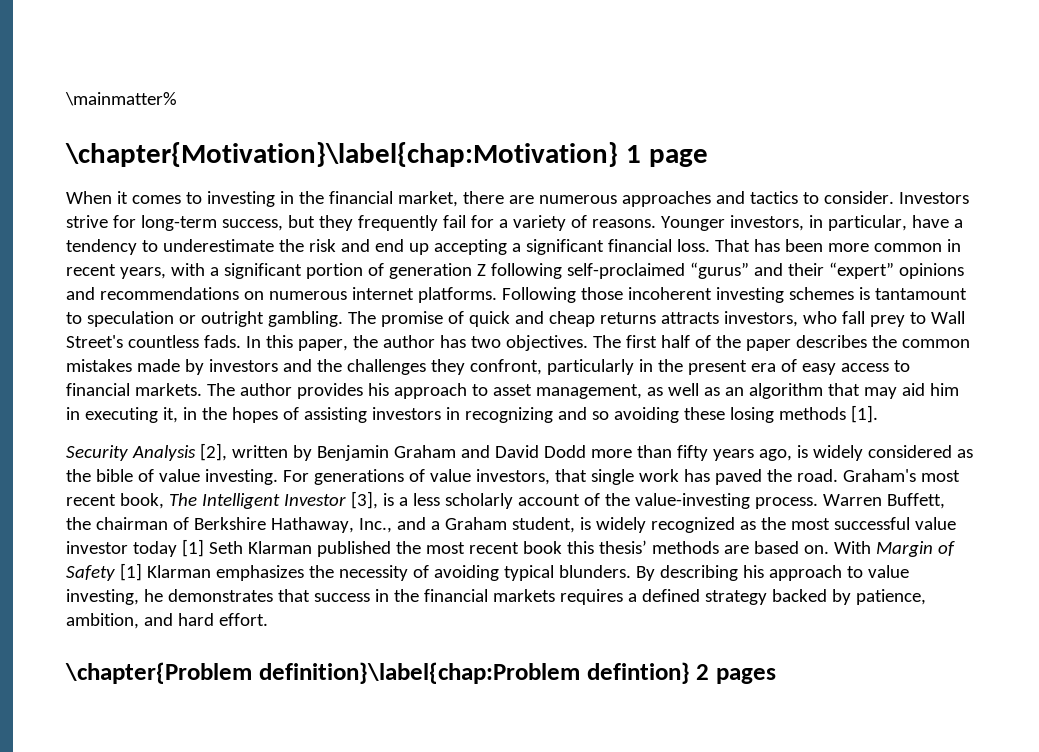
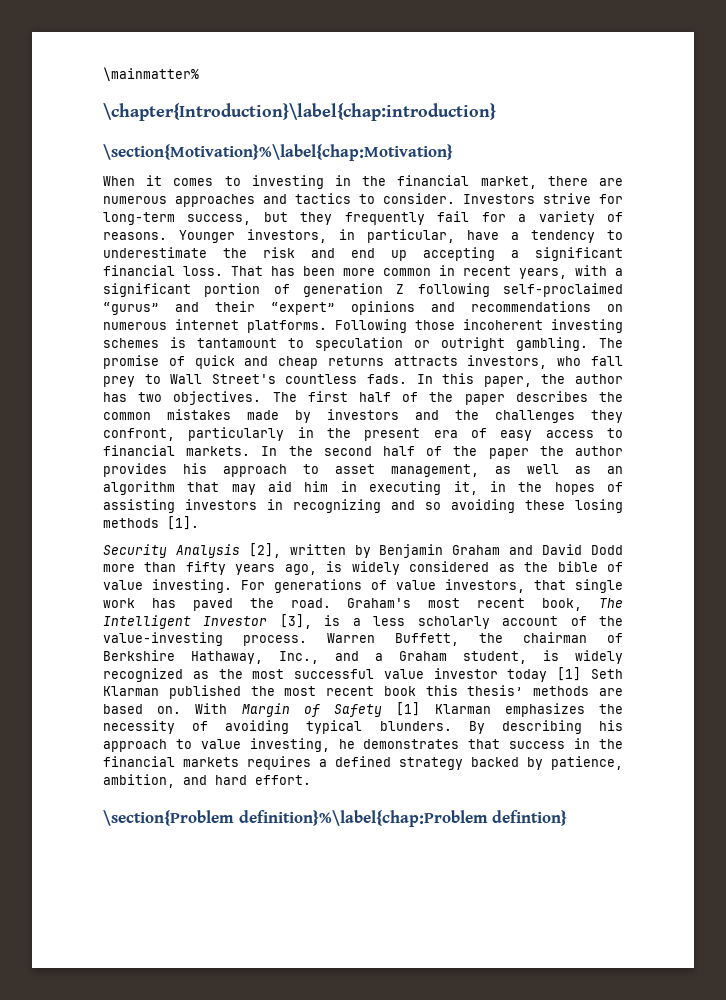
[65,142,708,167] \chapter{Motivation}\label{chap:Motivation} 1 page -> [103,103,496,121] [103,144,453,161] \chapter{Introduction}\label{chap:introduction} // \section{Motivation}%\label{chap:Motivation}
[206,383,235,396] The -> [261,446,564,459] In the second half of the paper the
[65,662,776,684] \chapter{Problem definition}\label{chap:Problem defintion} 2 pages -> [103,810,568,827] \section{Problem definition}%\label{chap:Problem defintion}

